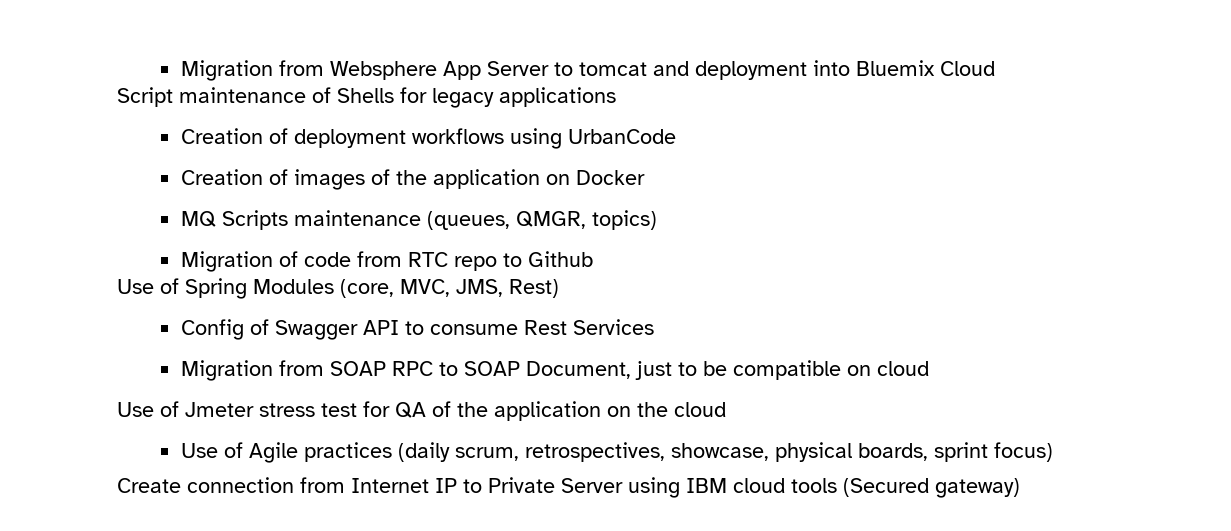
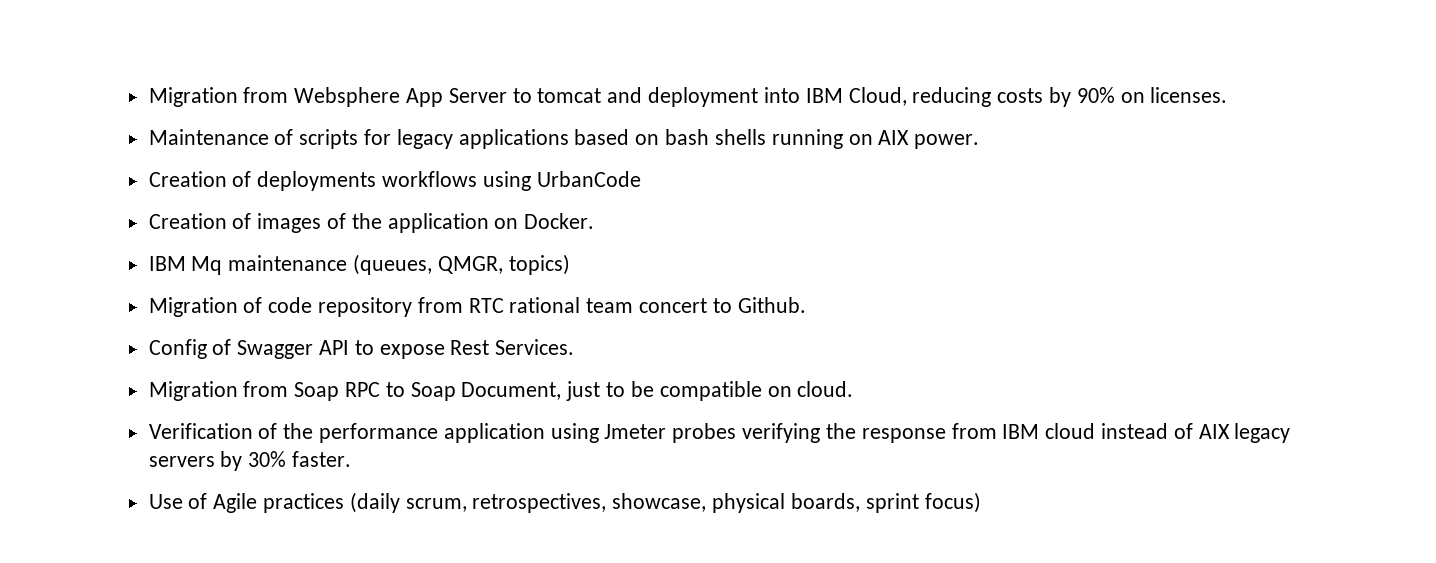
[855,60,995,76] [117,87,616,108] [180,128,406,148] Bluemix Cloud // Script maintenance of Shells for legacy applications // Creation of deployment -> [805,87,1228,107] [148,129,980,149] [148,171,377,191] IBM Cloud, reducing costs by 90% on licenses. // Maintenance of scripts for legacy applications based on bash shells running on AIX power. // Creation of deployments
[575,170,645,185] [180,210,288,230] Docker // MQ Scripts -> [524,213,595,229] [148,256,223,275] Docker. // IBM Mq
(351, 259) none -> [318,297,413,317] repository
[453,251,593,271] [117,278,559,299] repo to Github // Use of Spring Modules (core, MVC, JMS, Rest) -> [509,297,806,313] rational team concert to Github.
[429,319,654,335] [180,360,386,381] consume Rest Services // Migration from SOAP -> [379,339,575,359] [148,381,340,401] expose Rest Services. // Migration from Soap
[463,361,520,376] SOAP -> [410,382,456,401] Soap
[876,361,929,376] [117,401,726,421] cloud // Use of Jmeter stress test for QA of the application on the cloud -> [797,381,854,397] [148,423,1291,443] [148,451,352,471] cloud. // Verification of the performance application using Jmeter probes verifying the response from IBM cloud instead of AIX legacy servers by 30% faster.
[117,477,1020,498] // Create connection from Internet IP to Private Server using IBM cloud tools (Secured gateway) -> (981, 502) none

